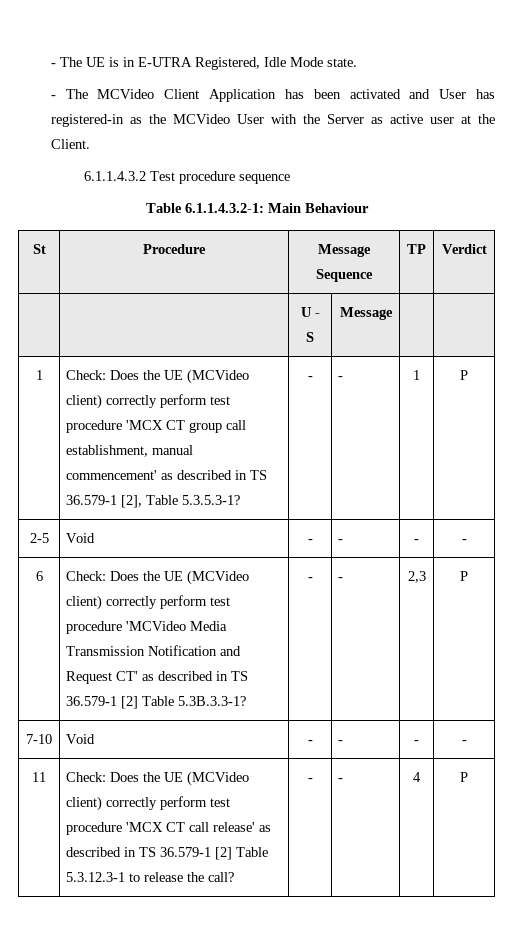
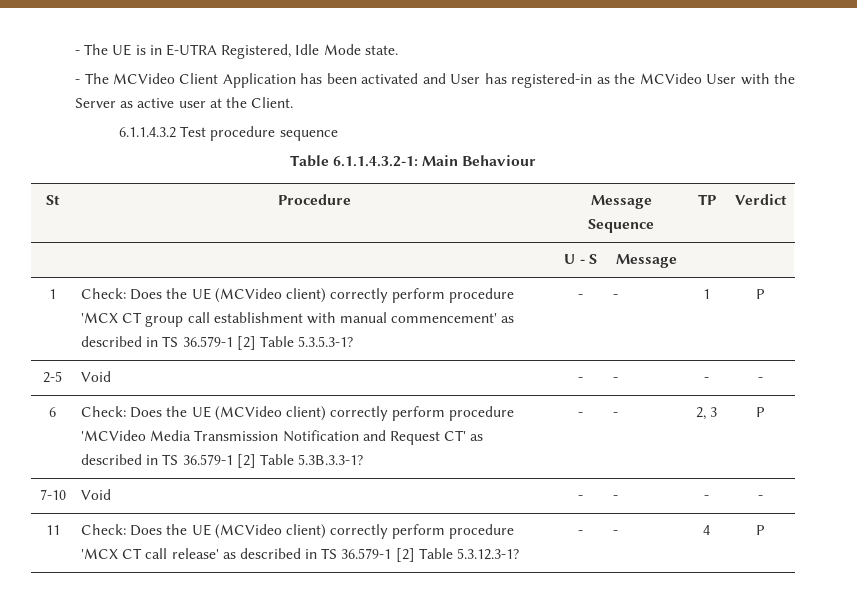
[210,396,231,405] test -> (446, 295) none
[66,445,149,457] establishment, -> [213,312,336,324] establishment with
[121,495,143,508] [2], -> [236,336,256,350] [2]
[210,597,231,606] test -> (446, 413) none
[407,571,426,583] 2,3 -> [695,407,718,420] 2, 3
[210,798,231,807] test -> (446, 531) none
[66,872,235,882] 5.3.12.3-1 to release the call? -> [456,548,519,560] 5.3.12.3-1?

